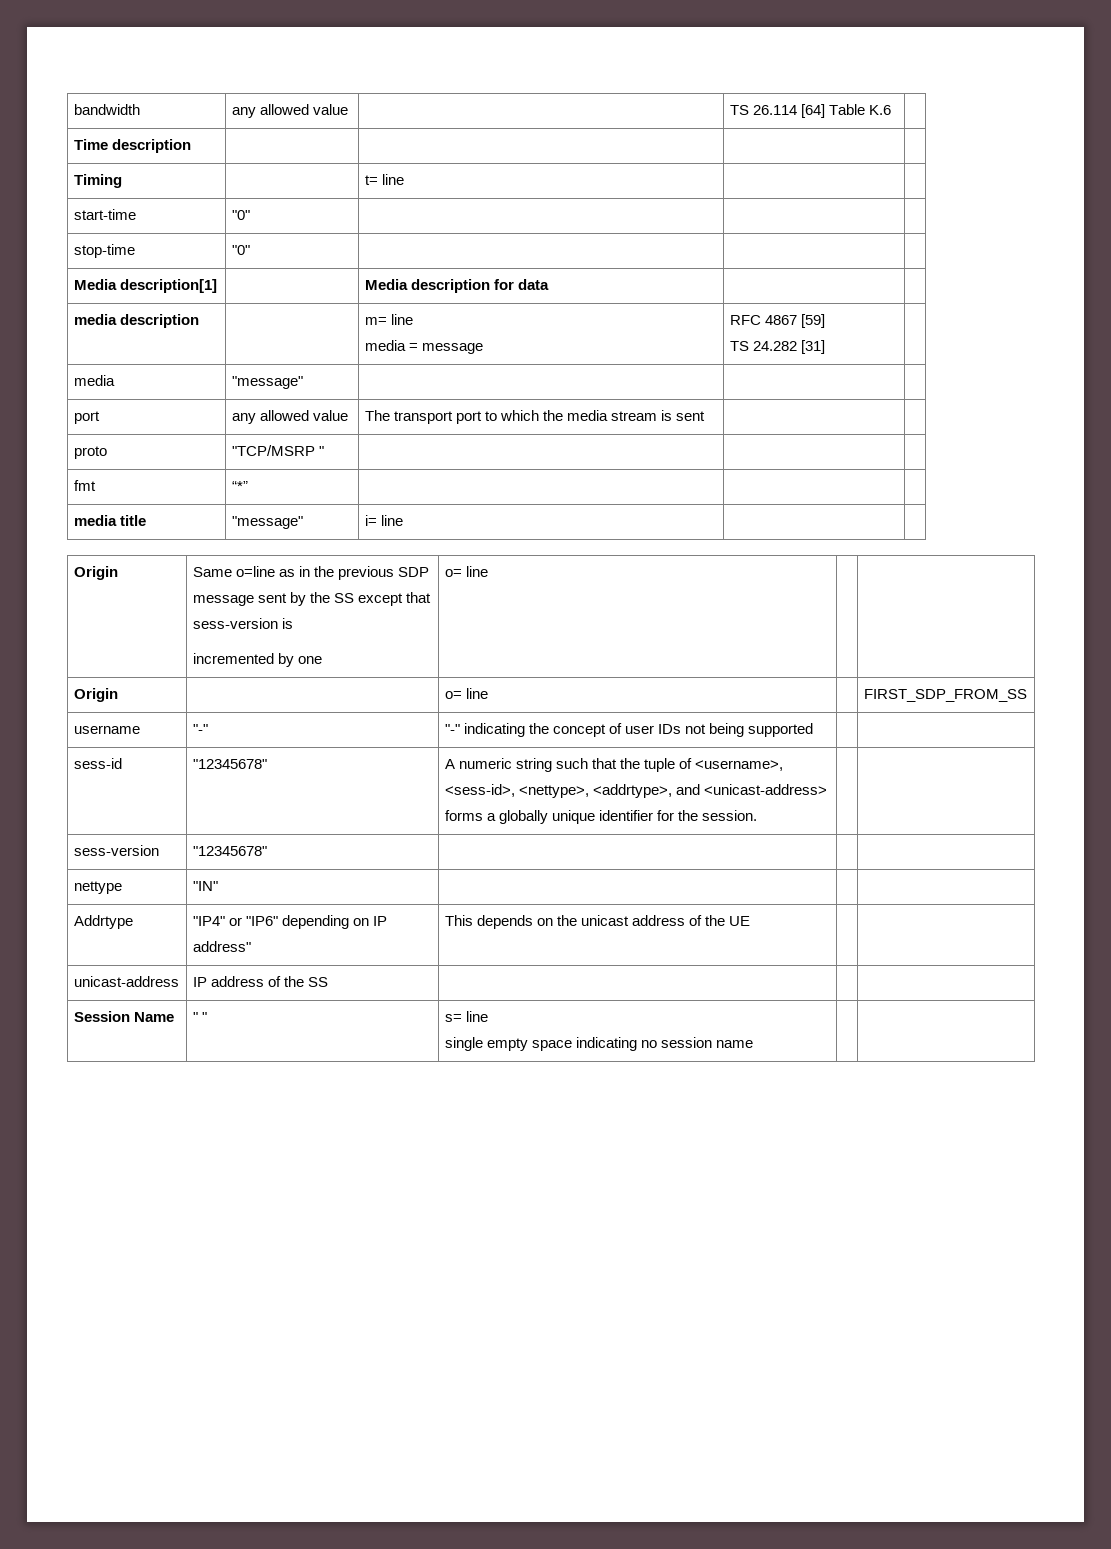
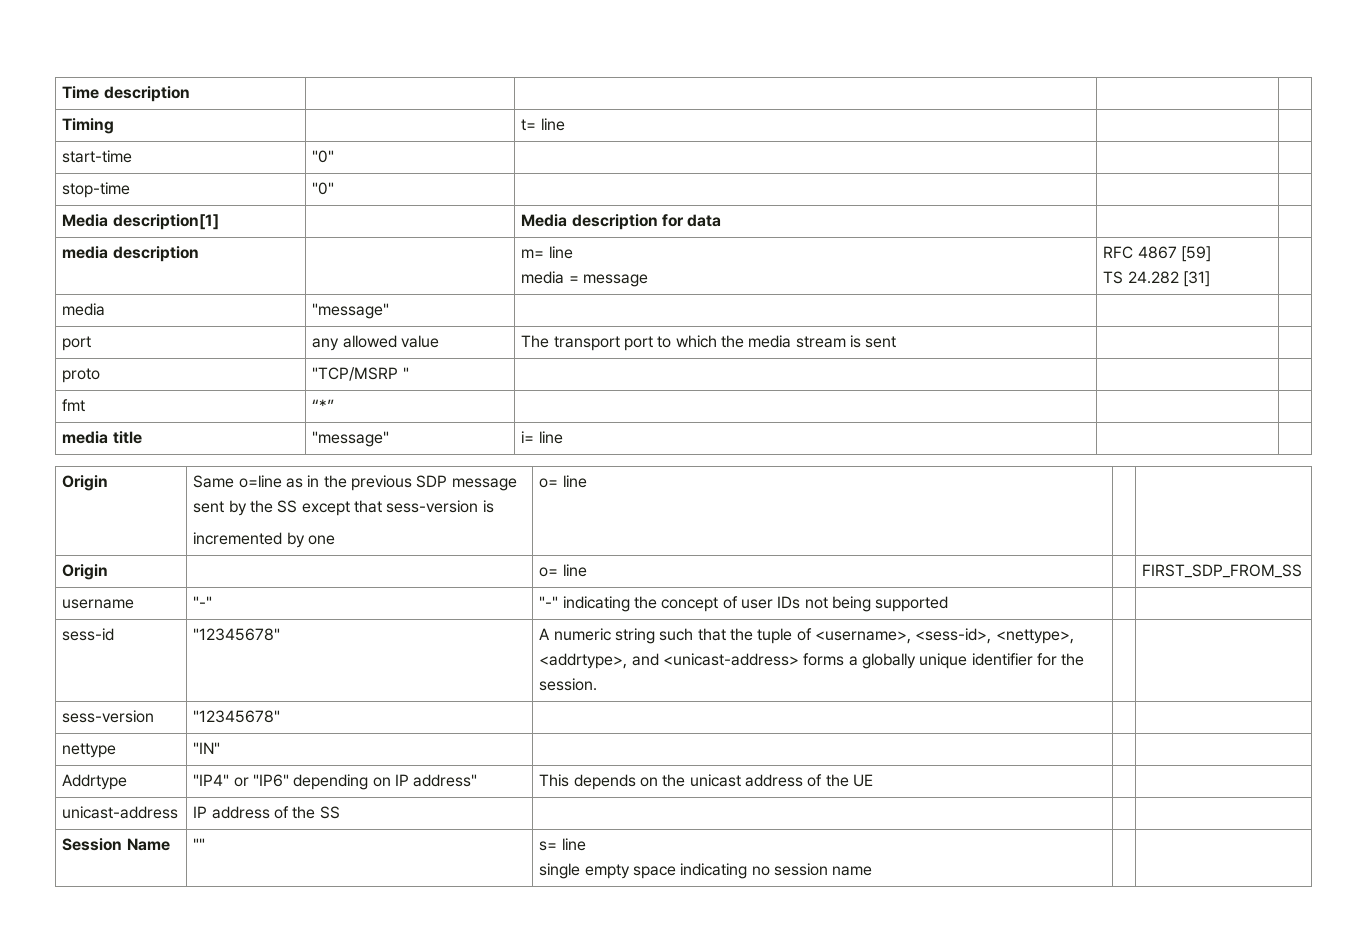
[73,104,140,115] [231,104,348,118] [729,104,892,118] bandwidth | any allowed value | | TS 26.114 [64] Table K.6 | // -> (62, 92) none
[192,1012,207,1022] " " -> [193,838,206,850] ""

